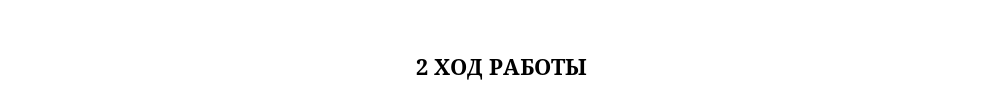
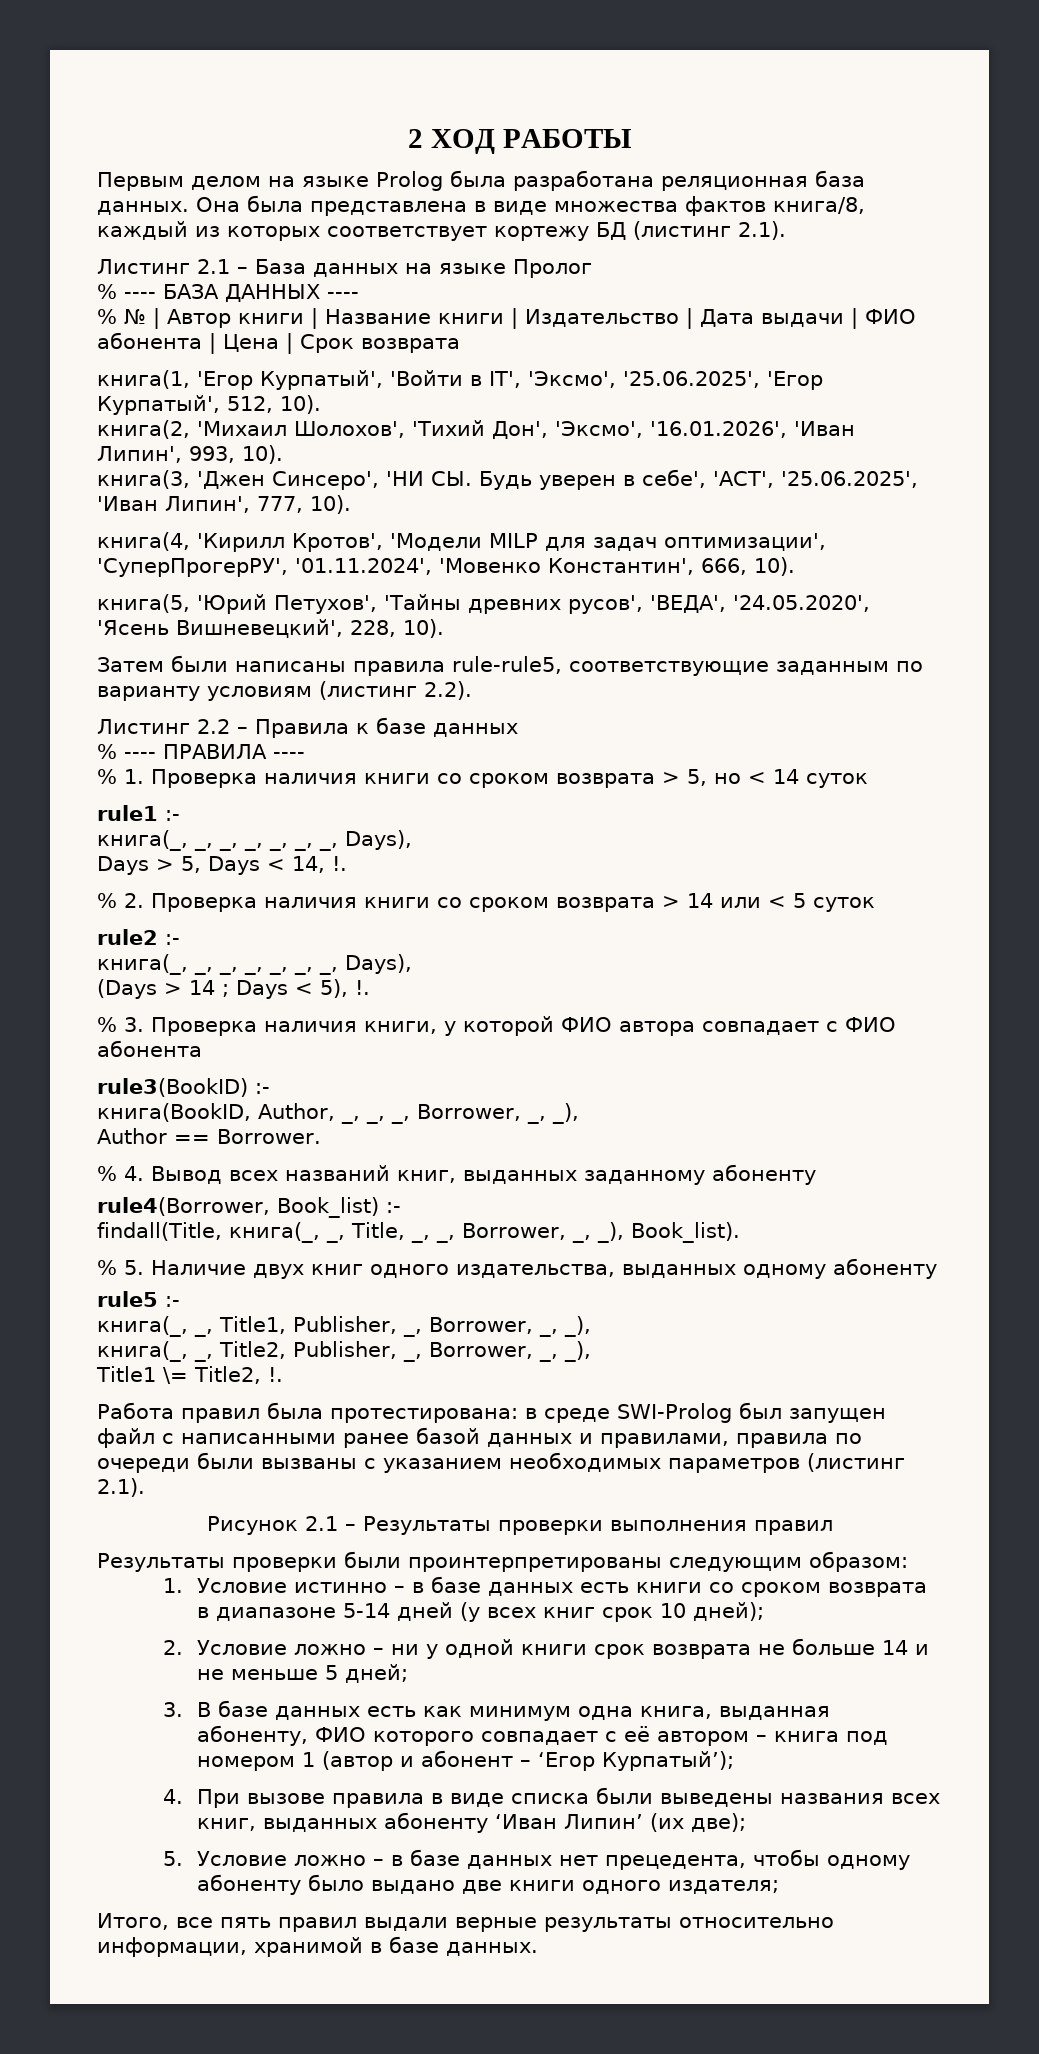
(587, 67) none -> [97,170,865,191] [97,195,865,216] [97,221,786,241] [97,259,592,278] [97,284,359,302] [97,308,916,329] [97,332,460,354] [97,370,823,390] [97,395,321,415] [97,420,855,439] [97,445,283,464] [97,469,918,490] [97,495,351,514] [97,532,826,552] [97,557,795,577] [97,594,870,614] [97,619,444,638] [97,655,923,676] [97,681,472,701] [97,717,518,738] [97,744,305,759] [97,769,868,788] [97,805,180,821] [97,830,412,851] [97,856,347,875] [97,893,875,912] [97,929,180,945] [97,954,412,975] [97,979,370,999] [97,1016,896,1036] [97,1040,202,1057] [97,1078,270,1097] [97,1103,579,1124] [97,1128,321,1144] [97,1164,816,1185] [97,1197,401,1218] [97,1222,740,1243] [97,1258,937,1279] [97,1291,180,1307] [97,1316,591,1337] [97,1341,591,1362] [96,1366,283,1384] [97,1402,886,1423] [97,1427,862,1448] [97,1452,905,1473] [97,1478,145,1497] [206,1516,833,1535] [97,1551,908,1572] [163,1576,927,1597] [196,1602,764,1622] [163,1638,929,1659] [196,1664,408,1683] [163,1700,830,1721] [196,1725,888,1746] [196,1750,734,1771] [163,1787,940,1808] [196,1812,746,1833] [163,1849,910,1870] [196,1874,779,1895] [97,1913,834,1932] [97,1936,538,1957] // Первым делом на языке Prolog была разработана реляционная база данных. Она была представлена в виде множества фактов книга/8, каждый из которых соответствует кортежу БД (листинг 2.1). // Листинг 2.1 – База данных на языке Пролог // % ---- БАЗА ДАННЫХ ---- // % № | Автор книги | Название книги | Издательство | Дата выдачи | ФИО абонента | Цена | Срок возврата // книга(1, 'Егор Курпатый', 'Войти в IT', 'Эксмо', '25.06.2025', 'Егор Курпатый', 512, 10). // книга(2, 'Михаил Шолохов', 'Тихий Дон', 'Эксмо', '16.01.2026', 'Иван Липин', 993, 10). // книга(3, 'Джен Синсеро', 'НИ СЫ. Будь уверен в себе', 'АСТ', '25.06.2025', 'Иван Липин', 777, 10). // книга(4, 'Кирилл Кротов', 'Модели MILP для задач оптимизации', 'СуперПрогерРУ', '01.11.2024', 'Мовенко Константин', 666, 10). // книга(5, 'Юрий Петухов', 'Тайны древних русов', 'ВЕДА', '24.05.2020', 'Ясень Вишневецкий', 228, 10). // Затем были написаны правила rule-rule5, соответствующие заданным по варианту условиям (листинг 2.2). // Листинг 2.2 – Правила к базе данных // % ---- ПРАВИЛА ---- // % 1. Проверка наличия книги со сроком возврата > 5, но < 14 суток // rule1 :- // книга(_, _, _, _, _, _, _, Days), // Days > 5, Days < 14, !. // % 2. Проверка наличия книги со сроком возврата > 14 или < 5 суток // rule2 :- // книга(_, _, _, _, _, _, _, Days), // (Days > 14 ; Days < 5), !. // % 3. Проверка наличия книги, у которой ФИО автора совпадает с ФИО абонента // rule3(BookID) :- // книга(BookID, Author, _, _, _, Borrower, _, _), // Author == Borrower. // % 4. Вывод всех названий книг, выданных заданному абоненту // rule4(Borrower, Book_list) :- // findall(Title, книга(_, _, Title, _, _, Borrower, _, _), Book_list). // % 5. Наличие двух книг одного издательства, выданных одному абоненту // rule5 :- // книга(_, _, Title1, Publisher, _, Borrower, _, _), // книга(_, _, Title2, Publisher, _, Borrower, _, _), // Title1 \= Title2, !. // Работа правил была протестирована: в среде SWI-Prolog был запущен файл с написанными ранее базой данных и правилами, правила по очереди были вызваны с указанием необходимых параметров (листинг 2.1). // Рисунок 2.1 – Результаты проверки выполнения правил // Результаты проверки были проинтерпретированы следующим образом: // 1. Условие истинно – в базе данных есть книги со сроком возврата в диапазоне 5-14 дней (у всех книг срок 10 дней); // 2. Условие ложно – ни у одной книги срок возврата не больше 14 и не меньше 5 дней; // 3. В базе данных есть как минимум одна книга, выданная абоненту, ФИО которого совпадает с её автором – книга под номером 1 (автор и абонент – ‘Егор Курпатый’); // 4. При вызове правила в виде списка были выведены названия всех книг, выданных абоненту ‘Иван Липин’ (их две); // 5. Условие ложно – в базе данных нет прецедента, чтобы одному абоненту было выдано две книги одного издателя; // Итого, все пять правил выдали верные результаты относительно информации, хранимой в базе данных.

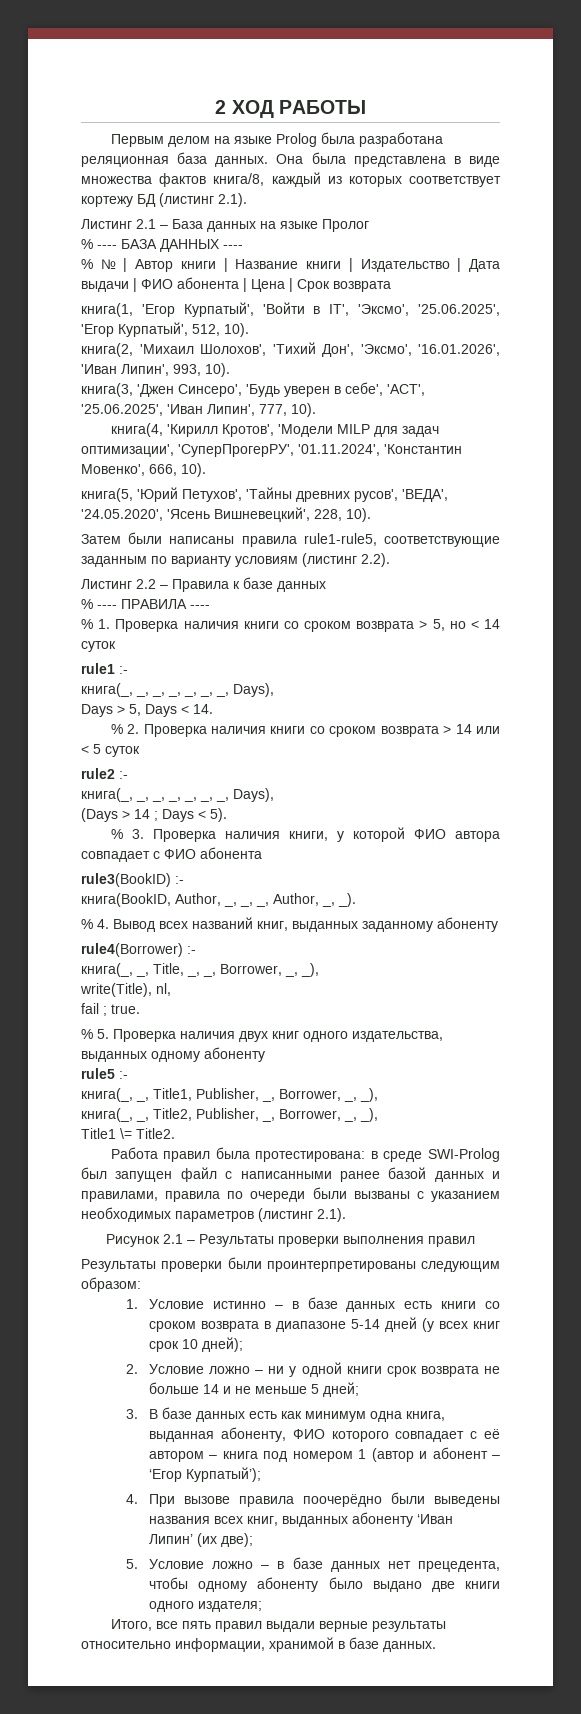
[386,471,532,490] 'НИ СЫ. Будь -> [246,384,280,397] 'Будь
[439,558,694,575] 'Мовенко Константин', -> [384,444,462,454] [81,464,145,476] 'Константин Мовенко',
[452,656,562,674] rule-rule5, -> [303,533,377,546] rule1-rule5,
[292,856,347,873] 14, !. -> [193,704,213,714] 14.
[320,979,370,998] 5), !. -> [210,808,227,822] 5).
[417,1103,579,1124] [97,1128,321,1144] Borrower, _, _), // Author == Borrower. -> [273,893,356,907] Author, _, _).
[97,1197,401,1218] [97,1222,222,1241] rule4(Borrower, Book_list) :- // findall(Title, -> [81,943,196,957] rule4(Borrower) :- //
[630,1222,740,1243] Book_list). -> [80,983,171,997] [81,1003,140,1016] // write(Title), nl, // fail ; true.
[151,1260,246,1275] Наличие -> [113,1029,235,1042] Проверка наличия
[193,1366,283,1384] Title2, !. -> [136,1128,175,1139] Title2.
[430,1793,589,1807] в виде списка -> [303,1494,383,1507] поочерёдно

